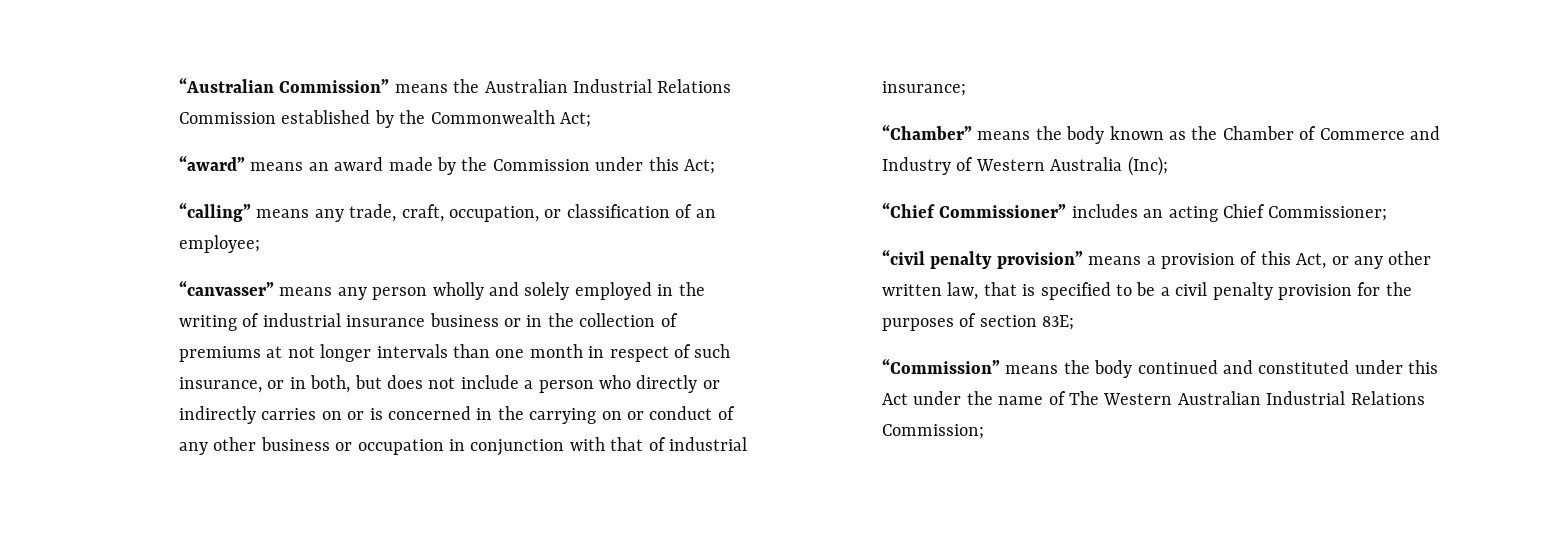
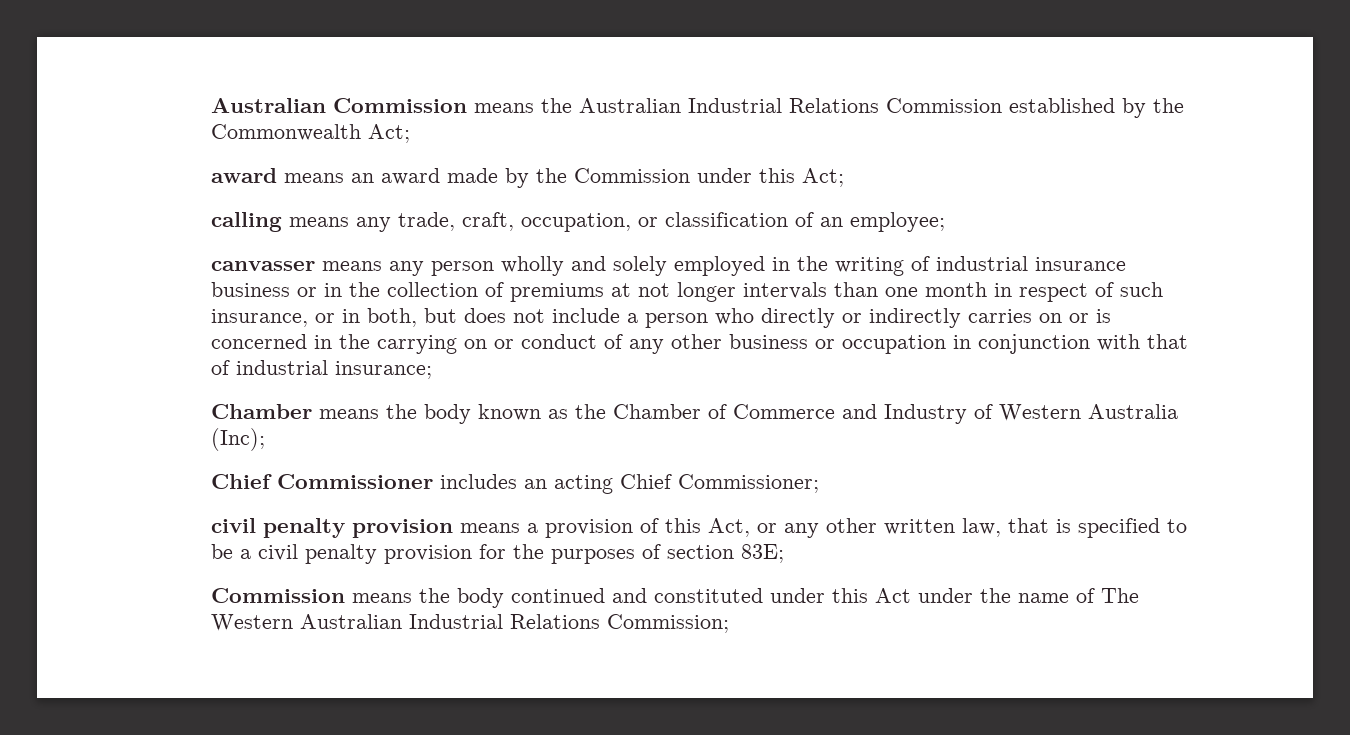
[179,78,390,93] “Australian Commission” -> [211,98,468,113] Australian Commission
[179,156,246,171] “award” -> [211,168,278,183] award
[179,203,252,222] “calling” -> [211,212,283,232] calling
[179,281,275,296] “canvasser” -> [211,261,316,271] canvasser
[882,125,973,140] “Chamber” -> [211,404,313,419] Chamber
[882,203,1067,218] “Chief Commissioner” -> [211,474,434,489] Chief Commissioner
[882,250,1083,269] “civil penalty provision” -> [211,518,454,538] civil penalty provision
[882,359,1001,374] “Commission” -> [211,588,346,603] Commission

